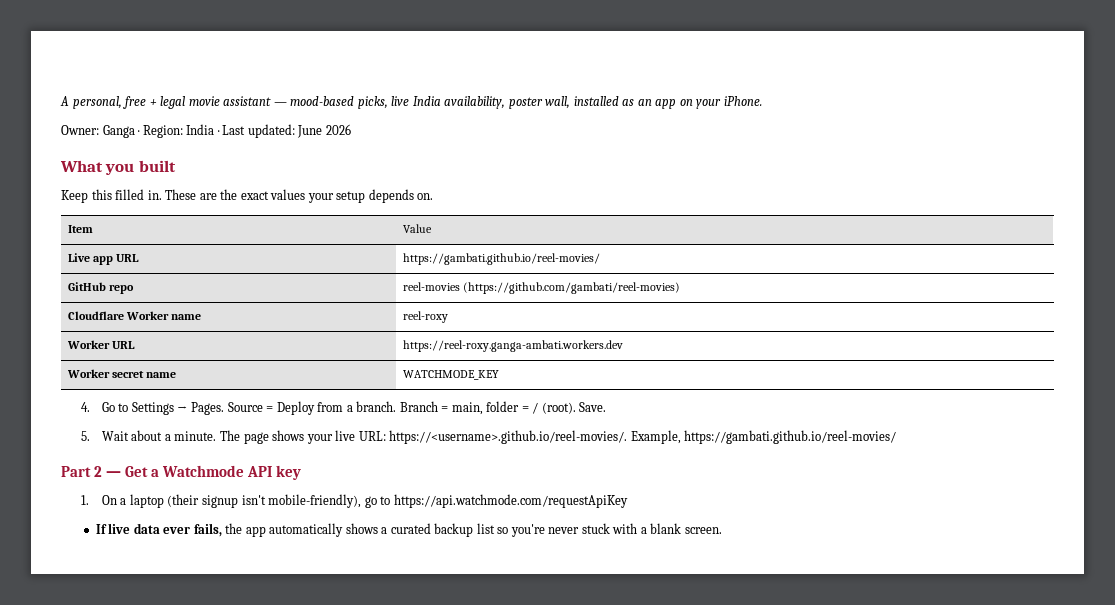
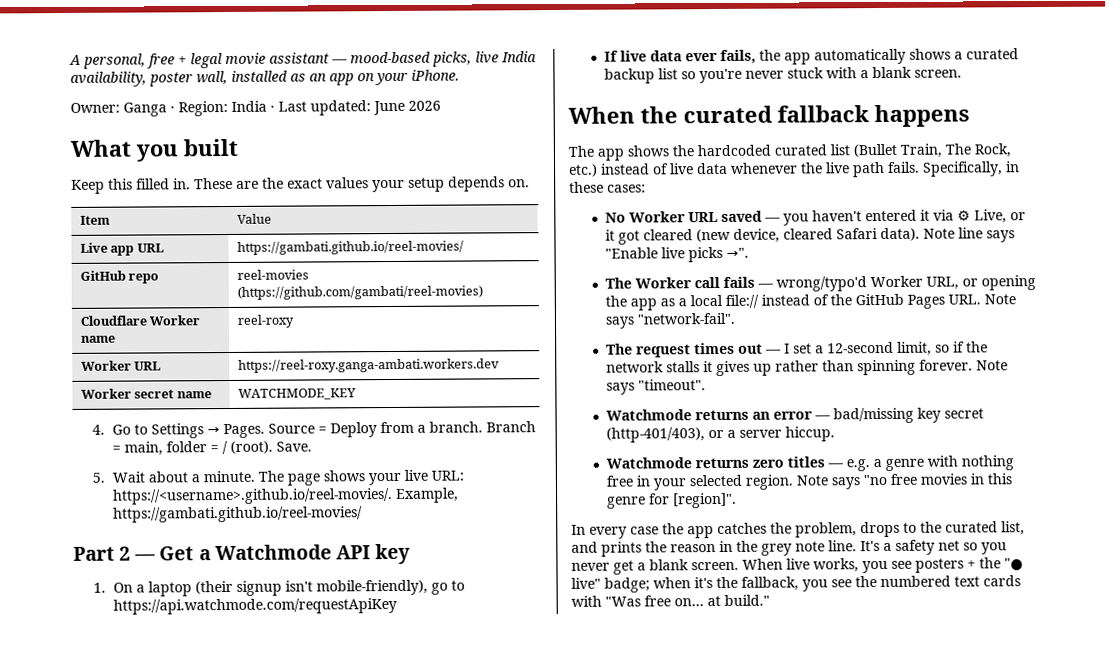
(722, 530) none -> [568,104,970,128] [568,143,1011,161] [569,161,1020,178] [569,181,646,193] [604,209,1026,226] [604,227,1015,245] [604,246,749,263] [604,275,1036,292] [604,293,1016,311] [604,312,735,329] [605,341,988,358] [605,359,1008,377] [605,379,706,395] [605,407,984,424] [605,426,835,443] [605,455,1014,472] [605,473,1012,491] [606,492,737,509] [571,521,1025,539] [571,539,1007,557] [571,557,1023,575] [571,575,1021,593] [571,594,770,607] // When the curated fallback happens // The app shows the hardcoded curated list (Bullet Train, The Rock, etc.) instead of live data whenever the live path fails. Specifically, in these cases: // No Worker URL saved — you haven't entered it via ⚙ Live, or it got cleared (new device, cleared Safari data). Note line says "Enable live picks →". // The Worker call fails — wrong/typo'd Worker URL, or opening the app as a local file:// instead of the GitHub Pages URL. Note says "network-fail". // The request times out — I set a 12-second limit, so if the network stalls it gives up rather than spinning forever. Note says "timeout". // Watchmode returns an error — bad/missing key secret (http-401/403), or a server hiccup. // Watchmode returns zero titles — e.g. a genre with nothing free in your selected region. Note says "no free movies in this genre for [region]". // In every case the app catches the problem, drops to the curated list, and prints the reason in the grey note line. It's a safety net so you never get a blank screen. When live works, you see posters + the "● live" badge; when it's the fallback, you see the numbered text cards with "Was free on… at build."

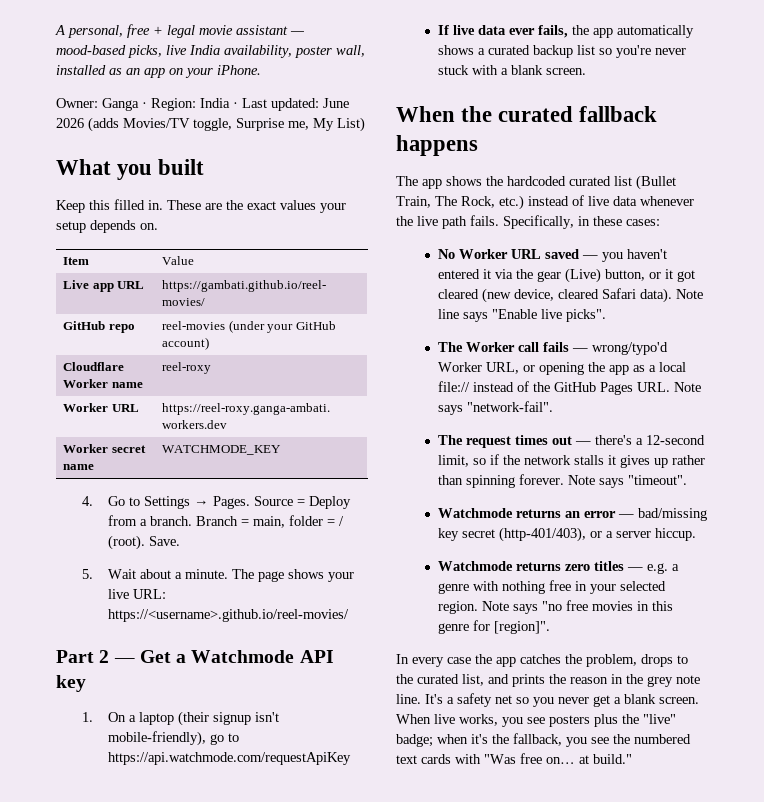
(441, 105) none -> [88,117,365,132] (adds Movies/TV toggle, Surprise me, My List)
[236,285,483,300] (https://github.com/gambati/reel-movies) -> [228,320,336,333] [162,337,210,350] (under your GitHub account)
[112,487,460,505] [113,506,364,523] https://<username>.github.io/reel-movies/. Example, https://gambati.github.io/reel-movies/ -> [108,609,350,622] https://<username>.github.io/reel-movies/
[956,209,1007,224] ⚙ Live, -> [516,268,646,283] the gear (Live) button,
[687,246,749,263] picks →". -> [566,309,607,322] picks".
[783,343,812,354] I set -> [595,435,633,445] there's
[967,557,1023,571] [571,577,601,589] + the "● live" -> [594,714,676,727] plus the "live"

